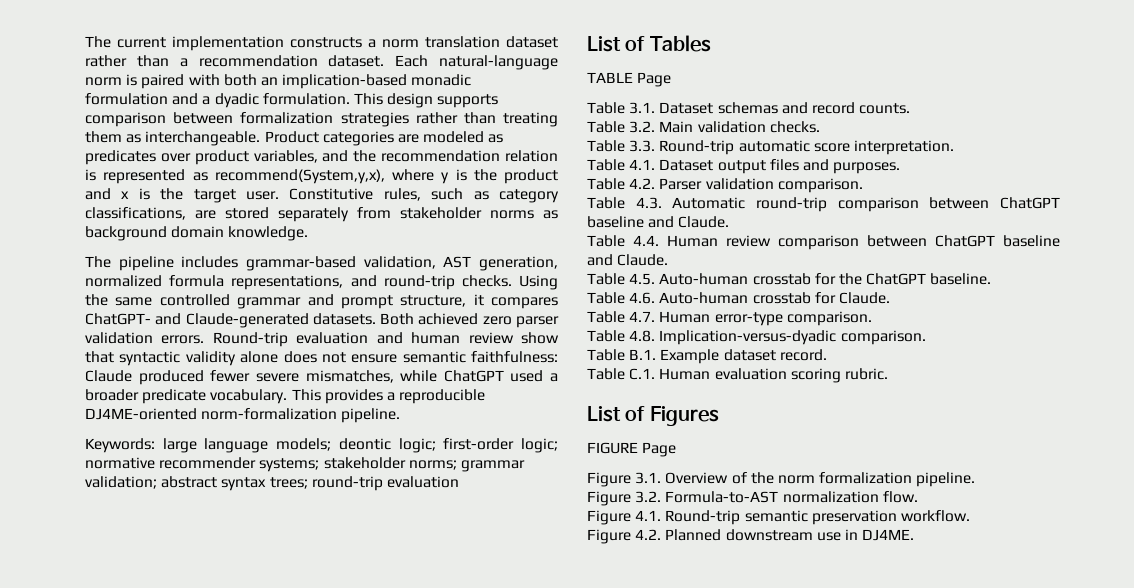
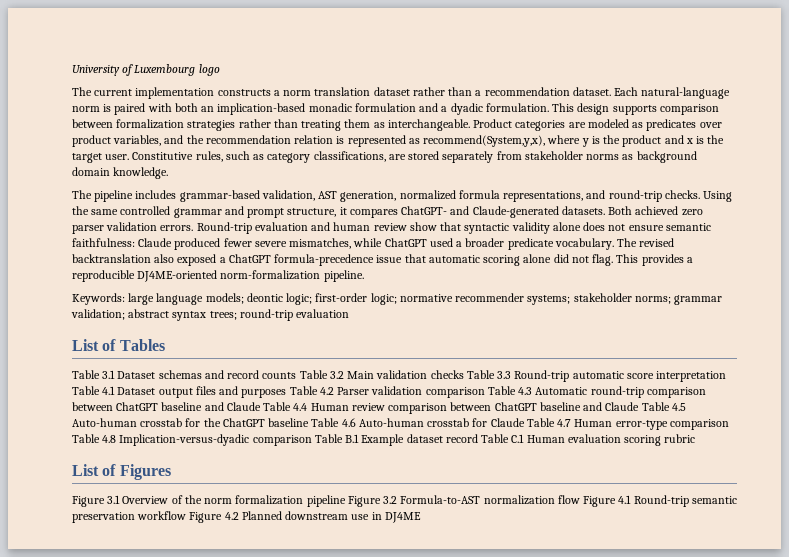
(85, 42) none -> [72,64,220,76] University of Luxembourg logo //
(288, 396) none -> [617,238,675,247] [72,254,614,266] The revised backtranslation also exposed a ChatGPT formula-precedence issue that automatic scoring alone did not flag.
[587,72,672,87] [587,102,656,114] // TABLE Page // Table 3.1. -> [72,370,116,379] // Table 3.1
[859,103,911,114] [587,121,820,133] [587,140,954,155] [587,159,901,174] [587,178,863,193] [587,197,662,209] counts. // Table 3.2. Main validation checks. // Table 3.3. Round-trip automatic score interpretation. // Table 4.1. Dataset output files and purposes. // Table 4.2. Parser validation comparison. // Table 4.3. -> [262,370,727,382] [72,386,533,398] counts Table 3.2 Main validation checks Table 3.3 Round-trip automatic score interpretation Table 4.1 Dataset output files and purposes Table 4.2 Parser validation comparison Table 4.3
[678,216,730,228] [587,235,659,247] Claude. // Table 4.4. -> [226,402,308,411] Claude Table 4.4
[617,254,669,266] [587,273,656,285] Claude. // Table 4.5. -> [605,402,686,411] Claude Table 4.5
[930,273,992,285] [587,292,890,304] [587,311,872,326] [587,330,926,345] [587,349,827,364] [587,368,656,380] baseline. // Table 4.6. Auto-human crosstab for Claude. // Table 4.7. Human error-type comparison. // Table 4.8. Implication-versus-dyadic comparison. // Table B.1. Example dataset record. // Table C.1. -> [268,418,729,430] [72,434,525,446] baseline Table 4.6 Auto-human crosstab for Claude Table 4.7 Human error-type comparison Table 4.8 Implication-versus-dyadic comparison Table B.1 Example dataset record Table C.1
[844,368,888,380] rubric. -> [664,434,696,443] rubric
[587,442,677,457] [587,472,662,487] // FIGURE Page // Figure 3.1. -> [72,495,121,507] // Figure 3.1
[916,472,976,487] [587,491,918,506] [587,510,970,525] [587,529,662,544] pipeline. // Figure 3.2. Formula-to-AST normalization flow. // Figure 4.1. Round-trip semantic preservation workflow. // Figure 4.2. -> [306,495,737,507] [72,511,239,523] pipeline Figure 3.2 Formula-to-AST normalization flow Figure 4.1 Round-trip semantic preservation workflow Figure 4.2
[862,529,915,541] DJ4ME. -> [384,512,421,523] DJ4ME

